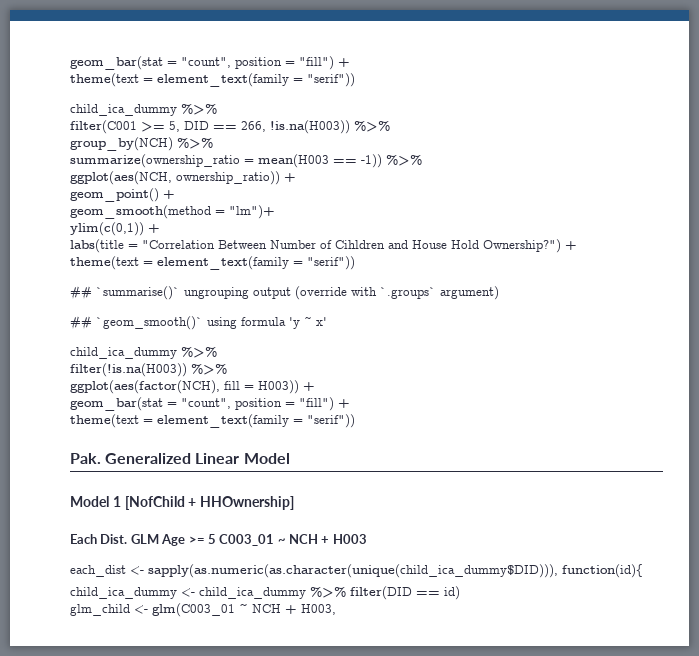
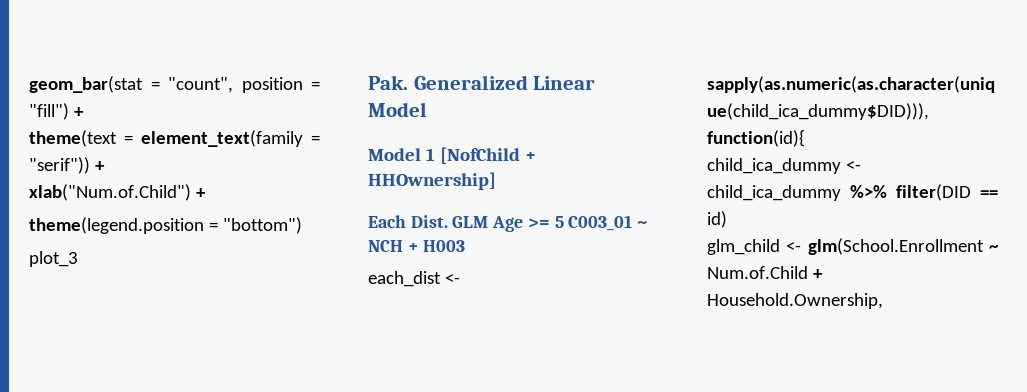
[70,104,217,116] [70,120,390,134] [70,137,213,151] [70,154,422,168] [70,171,296,185] [70,188,175,202] [70,205,275,219] [70,222,160,236] [70,239,577,253] [70,256,355,270] [70,286,499,300] [70,316,327,330] [70,347,217,359] [70,363,227,377] [70,380,315,394] [70,397,350,411] [70,414,355,428] // child_ica_dummy %>% // filter(C001 >= 5, DID == 266, !is.na(H003)) %>% // group_by(NCH) %>% // summarize(ownership_ratio = mean(H003 == -1)) %>% // ggplot(aes(NCH, ownership_ratio)) + // geom_point() + // geom_smooth(method = "lm")+ // ylim(c(0,1)) + // labs(title = "Correlation Between Number of Cihldren and House Hold Ownership?") + // theme(text = element_text(family = "serif")) // ## `summarise()` ungrouping output (override with `.groups` argument) // ## `geom_smooth()` using formula 'y ~ x' // child_ica_dummy %>% // filter(!is.na(H003)) %>% // ggplot(aes(factor(NCH), fill = H003)) + // geom_bar(stat = "count", position = "fill") + // theme(text = element_text(family = "serif")) -> [94,161,105,171] [29,184,206,201] [29,217,302,234] [29,251,78,267] + // xlab("Num.of.Child") + // theme(legend.position = "bottom") // plot_3
[152,603,336,617] glm(C003_01 ~ NCH + H003, -> [807,238,999,255] [707,266,823,279] [707,293,883,309] glm(School.Enrollment ~ Num.of.Child + Household.Ownership,

